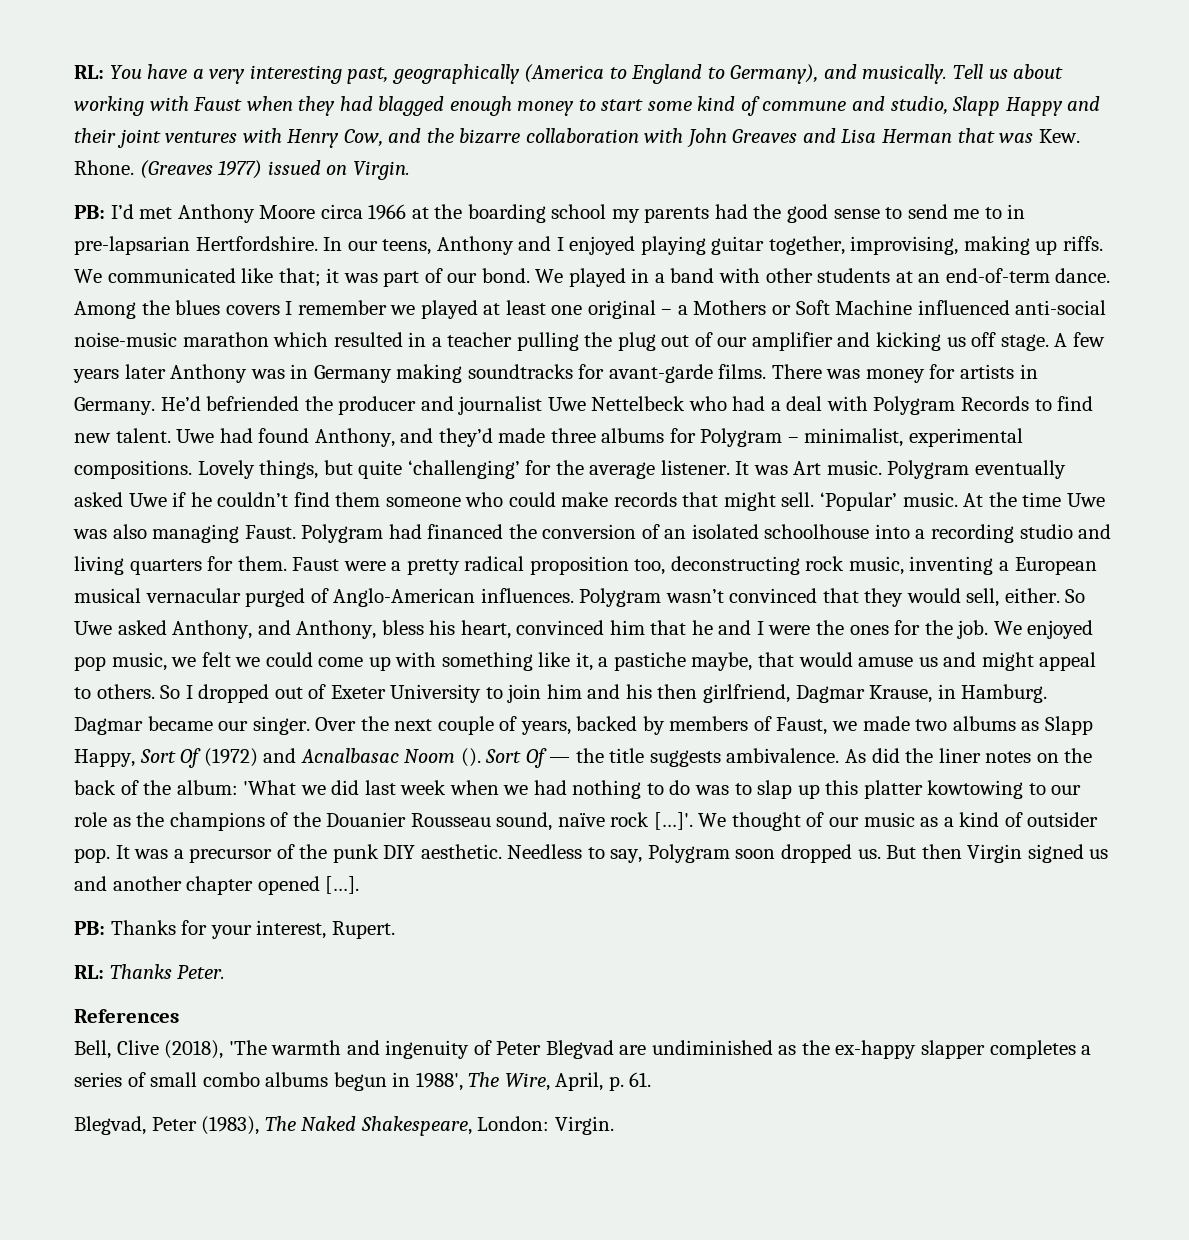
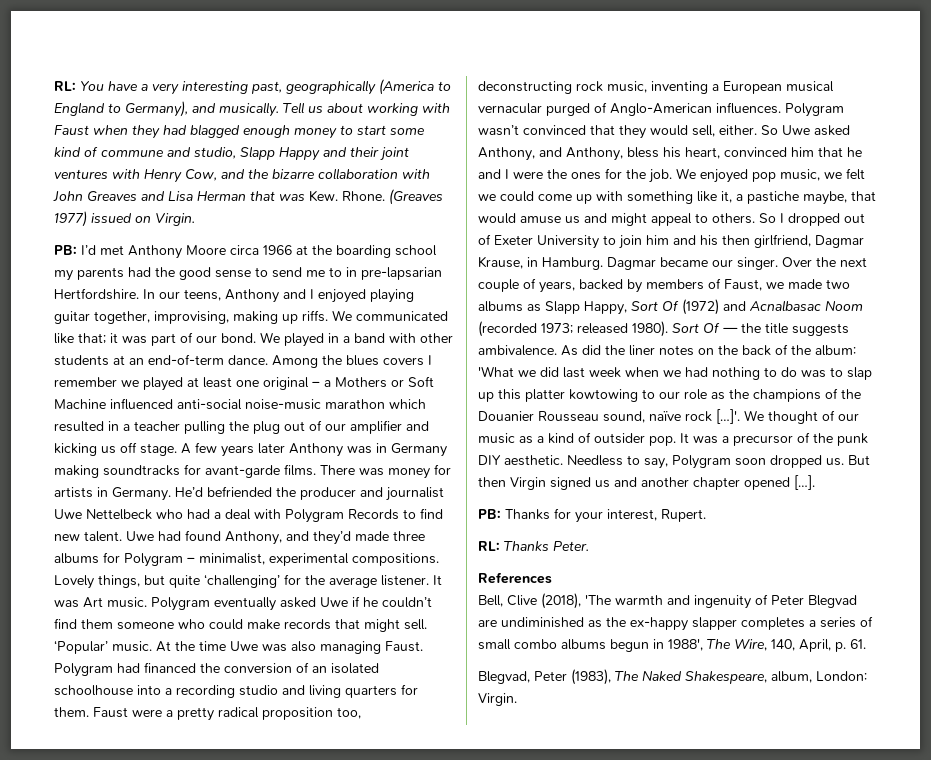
[460,748,481,767] (). -> [478,321,668,337] (recorded 1973; released 1980).
(550, 1082) none -> [771,639,795,651] 140,
(472, 1126) none -> [771,671,812,683] album,

